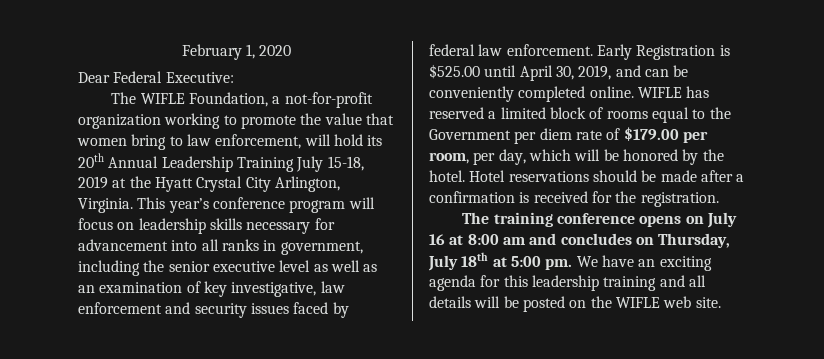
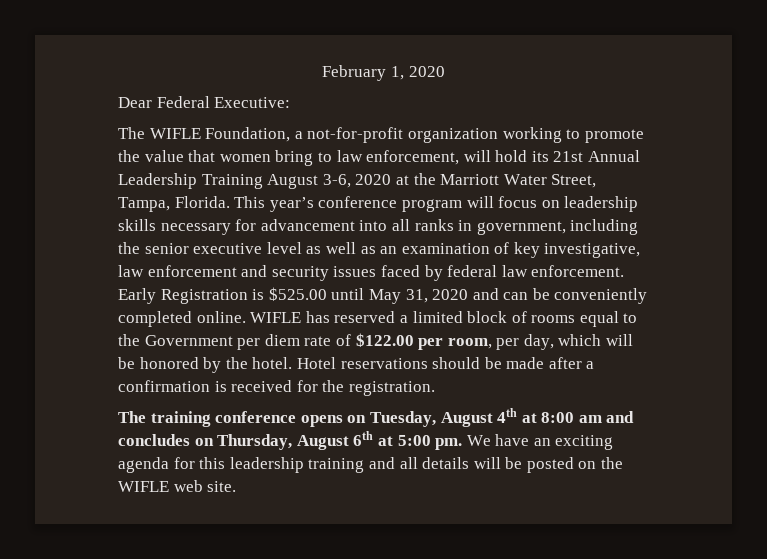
[78,153,104,168] 20th -> [553,151,584,162] 21st
[296,156,364,172] [78,176,340,192] [78,198,133,213] July 15-18, 2019 at the Hyatt Crystal City Arlington, Virginia. -> [267,173,597,189] [118,196,230,212] August 3-6, 2020 at the Marriott Water Street, Tampa, Florida.
[519,65,612,81] April 30, 2019, -> [368,289,469,304] May 31, 2020
[623,127,679,141] $179.00 -> [355,333,414,347] $122.00
[706,212,737,228] [429,234,445,245] July 16 -> [369,408,518,427] Tuesday, August 4th
[428,252,489,271] July 18th -> [296,431,374,450] August 6th

